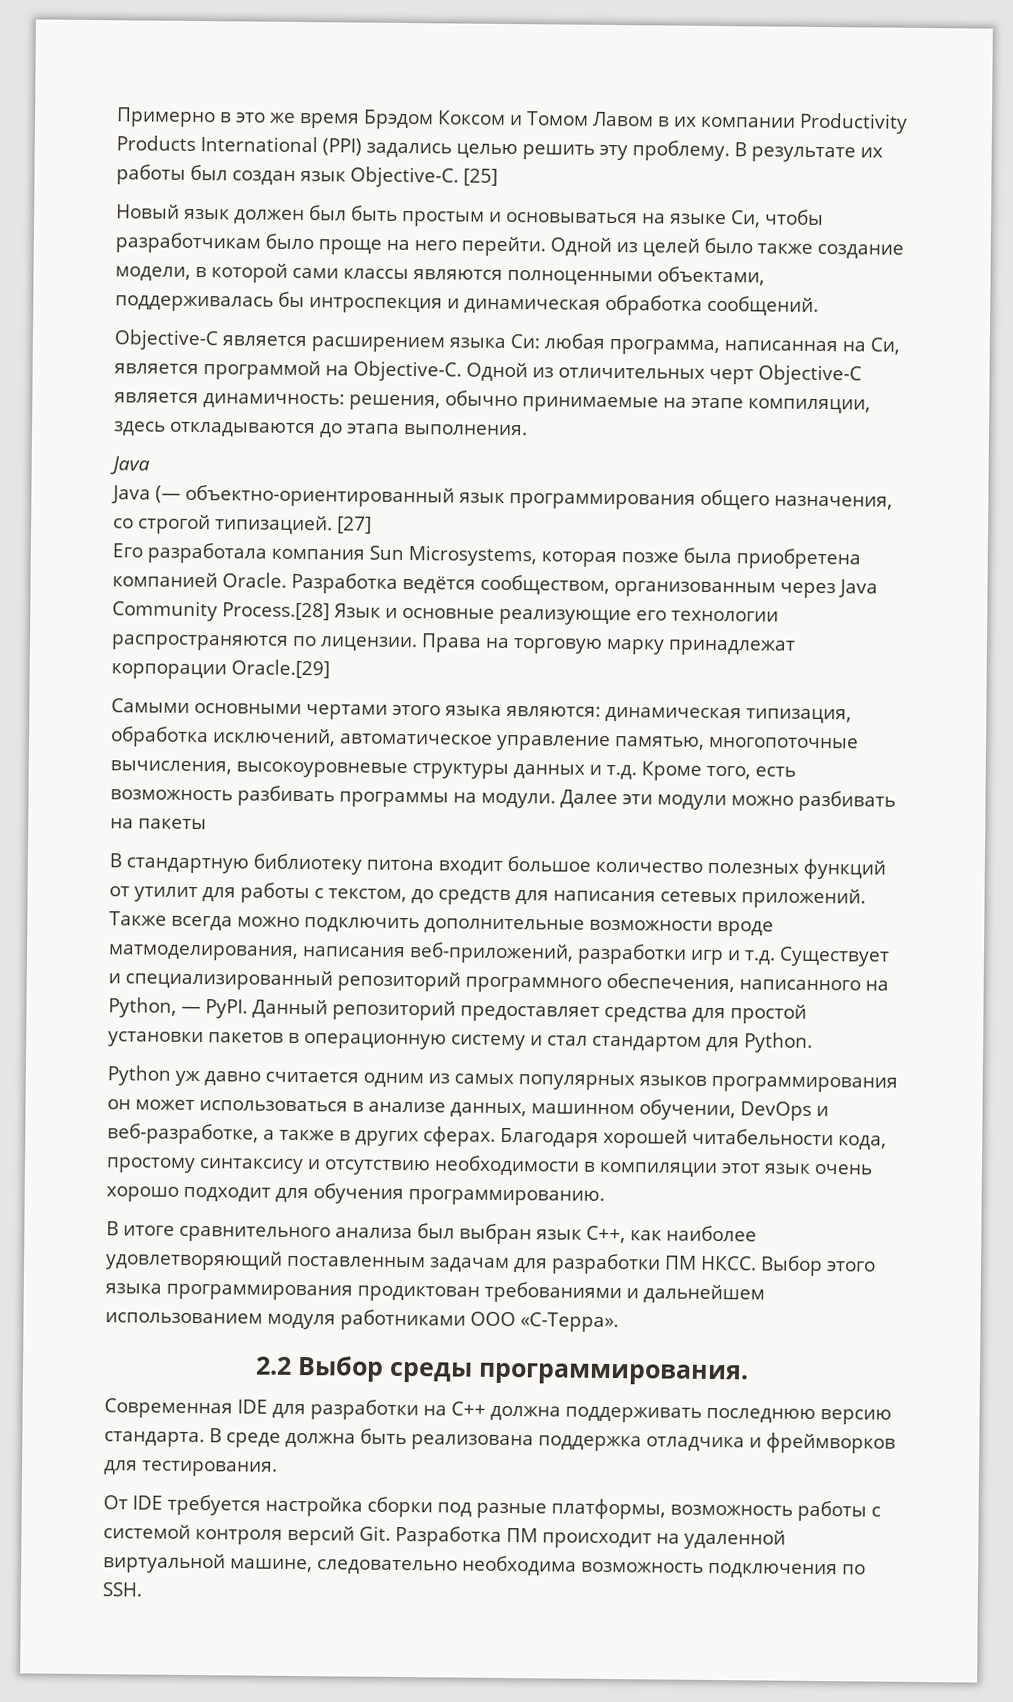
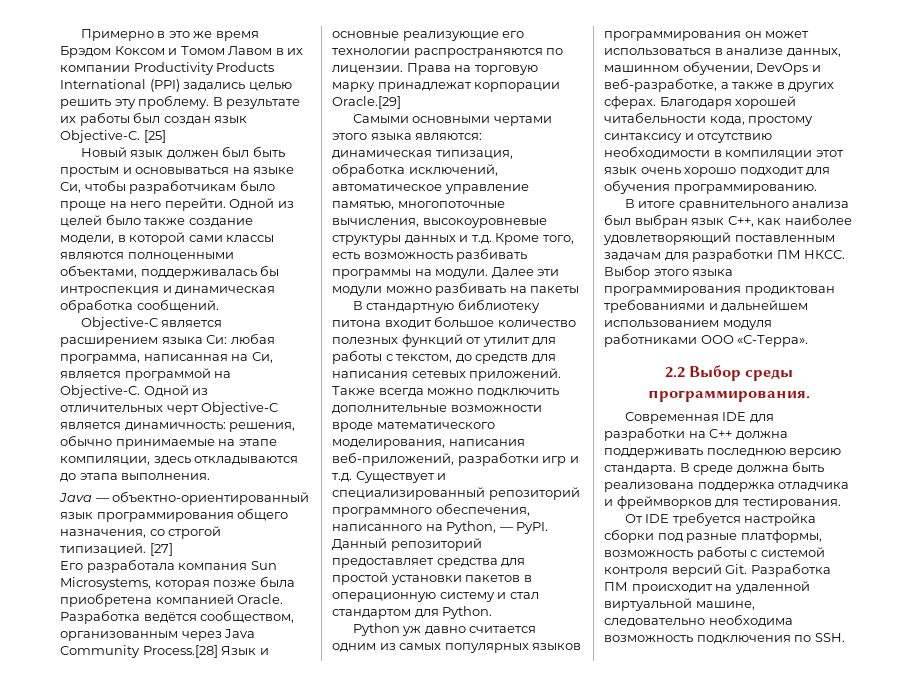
[111,485,181,504] // Java (— -> [95,498,109,502] —
[108,944,299,962] матмоделирования, -> [376,422,495,429] [332,439,445,449] математического моделирования,

